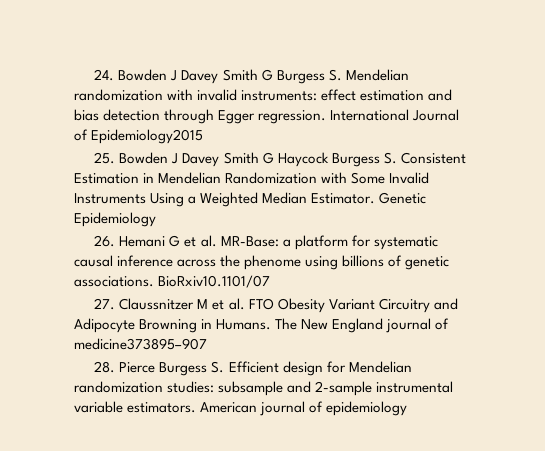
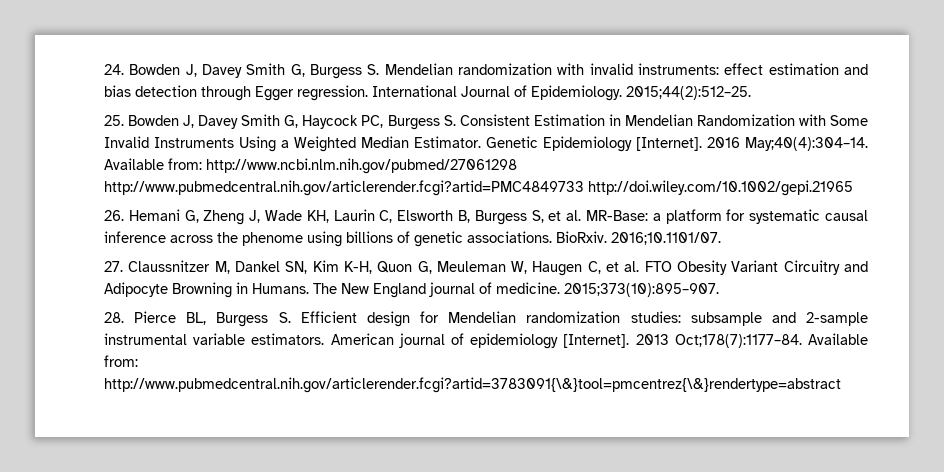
[170,69,273,84] J Davey Smith G -> [185,63,305,78] J, Davey Smith G,
[91,129,204,144] Epidemiology2015 -> [531,85,751,101] Epidemiology. 2015;44(2):512–25.
[171,152,329,167] J Davey Smith G Haycock -> [183,114,384,129] J, Davey Smith G, Haycock PC,
[94,235,181,247] // 26. Hemani G -> [636,137,868,151] [104,158,517,174] [104,180,853,196] [104,209,544,225] [Internet]. 2016 May;40(4):304–14. Available from: http://www.ncbi.nlm.nih.gov/pubmed/27061298 http://www.pubmedcentral.nih.gov/articlerender.fcgi?artid=PMC4849733 http://doi.wiley.com/10.1002/gepi.21965 // 26. Hemani G, Zheng J, Wade KH, Laurin C, Elsworth B, Burgess S,
[158,275,271,288] BioRxiv10.1101/07 -> [556,231,721,245] BioRxiv. 2016;10.1101/07.
[197,299,209,309] M -> [214,260,601,276] M, Dankel SN, Kim K-H, Quon G, Meuleman W, Haugen C,
[74,338,207,350] medicine373895–907 -> [496,282,719,297] medicine. 2015;373(10):895–907.
(156, 367) none -> [186,312,207,325] BL,
(408, 408) none -> [563,333,868,348] [104,355,138,367] [104,377,841,393] [Internet]. 2013 Oct;178(7):1177–84. Available from: http://www.pubmedcentral.nih.gov/articlerender.fcgi?artid=3783091{\&}tool=pmcentrez{\&}rendertype=abstract

